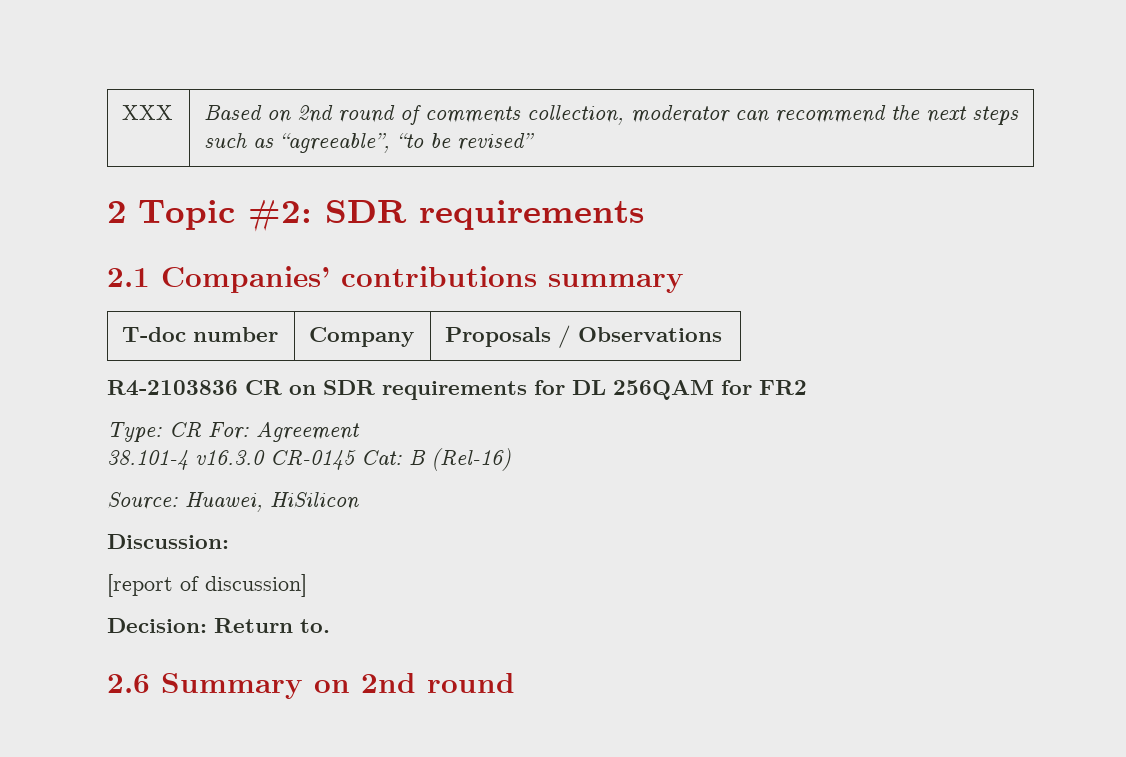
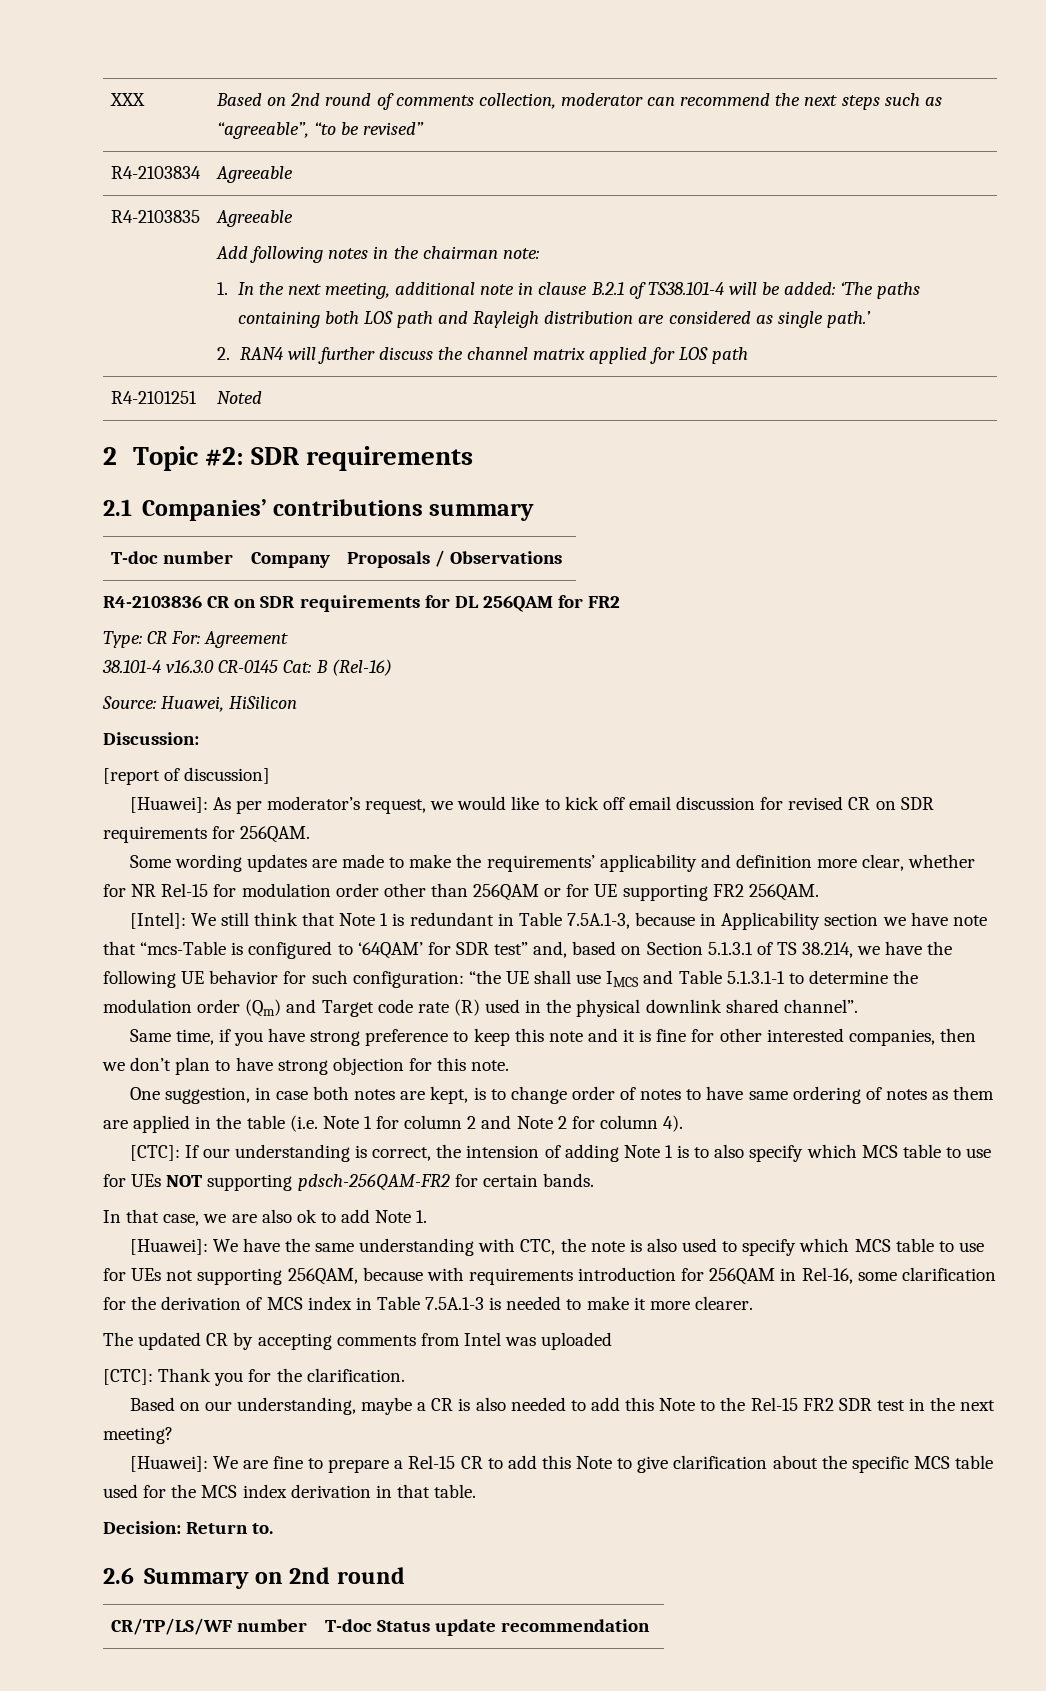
(535, 142) none -> [111,166,202,179] [216,166,294,183] [111,210,201,223] [216,210,294,227] [216,246,539,263] [217,282,921,299] [237,311,871,328] [217,347,748,364] [111,391,198,404] [217,391,263,404] // R4-2103834 | Agreeable // R4-2103835 | Agreeable // Add following notes in the chairman note: // 1. In the next meeting, additional note in clause B.2.1 of TS38.101-4 will be added: ‘The paths containing both LOS path and Rayleigh distribution are considered as single path.’ // 2. RAN4 will further discuss the channel matrix applied for LOS path // R4-2101251 | Noted
(307, 585) none -> [129,796,934,814] [103,826,311,843] [129,854,976,872] [103,883,819,901] [129,912,987,930] [103,941,953,959] [103,970,919,988] [103,999,858,1017] [129,1028,976,1046] [102,1057,510,1075] [129,1086,995,1104] [103,1115,684,1133] [129,1144,992,1162] [103,1173,594,1191] [103,1209,428,1226] [129,1238,984,1256] [103,1267,996,1285] [103,1296,753,1310] [103,1332,613,1350] [103,1368,405,1386] [129,1397,996,1415] [103,1427,173,1444] [129,1455,994,1473] [103,1484,477,1498] // [Huawei]: As per moderator’s request, we would like to kick off email discussion for revised CR on SDR requirements for 256QAM. // Some wording updates are made to make the requirements’ applicability and definition more clear, whether for NR Rel-15 for modulation order other than 256QAM or for UE supporting FR2 256QAM. // [Intel]: We still think that Note 1 is redundant in Table 7.5A.1-3, because in Applicability section we have note that “mcs-Table is configured to ‘64QAM’ for SDR test” and, based on Section 5.1.3.1 of TS 38.214, we have the following UE behavior for such configuration: “the UE shall use IMCS and Table 5.1.3.1-1 to determine the modulation order (Qm) and Target code rate (R) used in the physical downlink shared channel”. // Same time, if you have strong preference to keep this note and it is fine for other interested companies, then we don’t plan to have strong objection for this note. // One suggestion, in case both notes are kept, is to change order of notes to have same ordering of notes as them are applied in the table (i.e. Note 1 for column 2 and Note 2 for column 4). // [CTC]: If our understanding is correct, the intension of adding Note 1 is to also specify which MCS table to use for UEs NOT supporting pdsch-256QAM-FR2 for certain bands. // In that case, we are also ok to add Note 1. // [Huawei]: We have the same understanding with CTC, the note is also used to specify which MCS table to use for UEs not supporting 256QAM, because with requirements introduction for 256QAM in Rel-16, some clarification for the derivation of MCS index in Table 7.5A.1-3 is needed to make it more clearer. // The updated CR by accepting comments from Intel was uploaded // [CTC]: Thank you for the clarification. // Based on our understanding, maybe a CR is also needed to add this Note to the Rel-15 FR2 SDR test in the next meeting? // [Huawei]: We are fine to prepare a Rel-15 CR to add this Note to give clarification about the specific MCS table used for the MCS index derivation in that table.
(515, 683) none -> [111,1618,308,1635] [325,1619,651,1636] // CR/TP/LS/WF number | T-doc Status update recommendation

